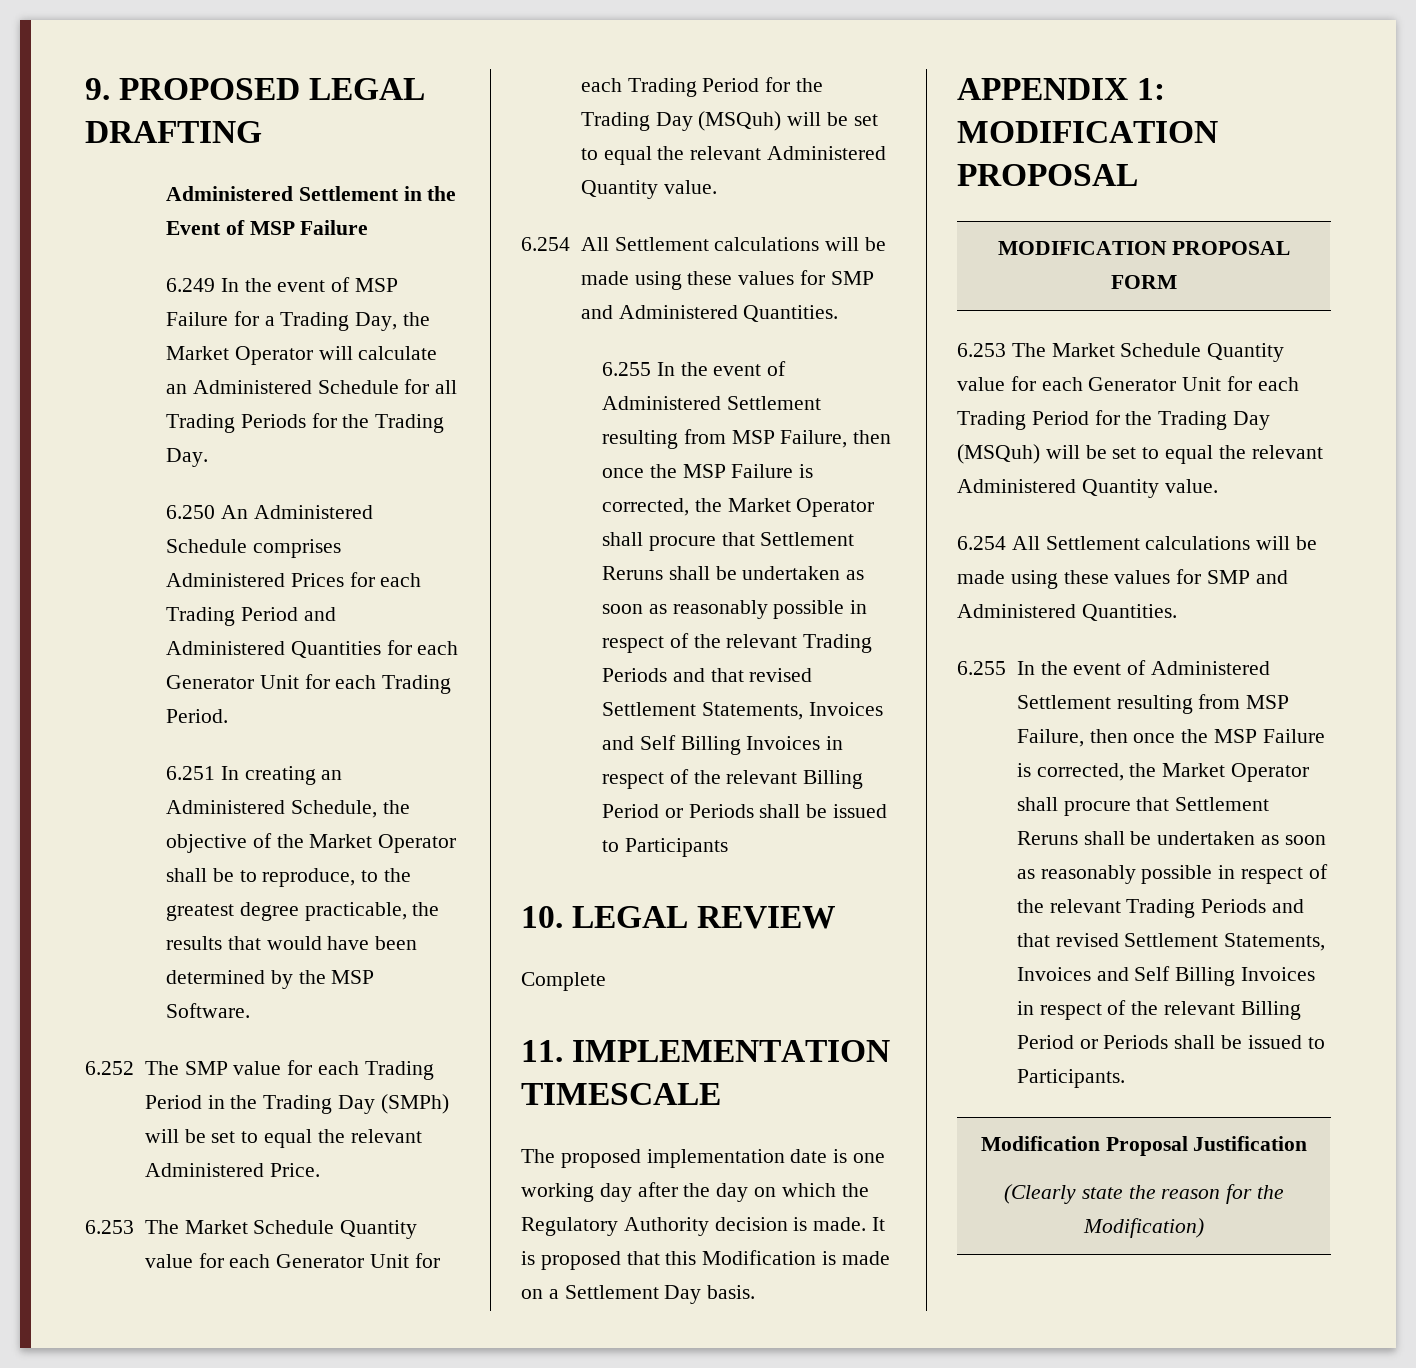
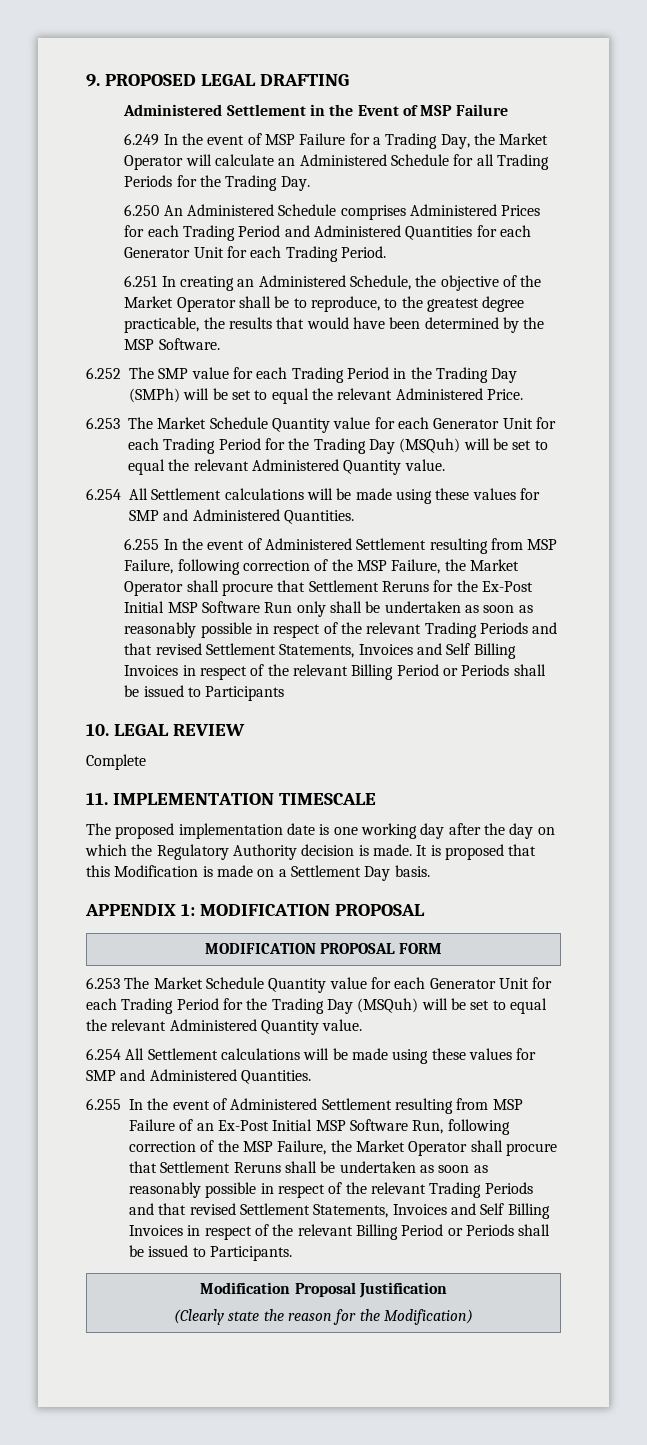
[853,430,892,444] [602,464,814,478] [602,498,875,517] [602,532,855,551] [602,566,664,580] then once the MSP Failure is corrected, the Market Operator shall procure that Settlement Reruns -> [177,559,519,575] [124,580,533,596] [124,601,326,617] following correction of the MSP Failure, the Market Operator shall procure that Settlement Reruns for the Ex-Post Initial MSP Software Run only
[1016,729,1325,747] [1016,763,1124,781] Failure, then once the MSP Failure is corrected, -> [129,1119,510,1135] [129,1140,327,1155] Failure of an Ex-Post Initial MSP Software Run, following correction of the MSP Failure,

